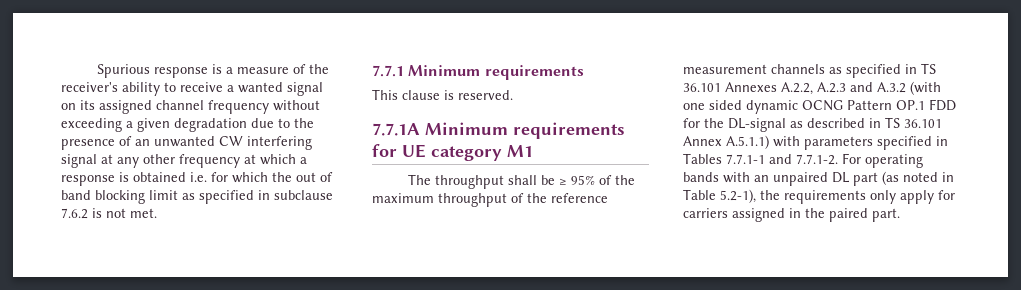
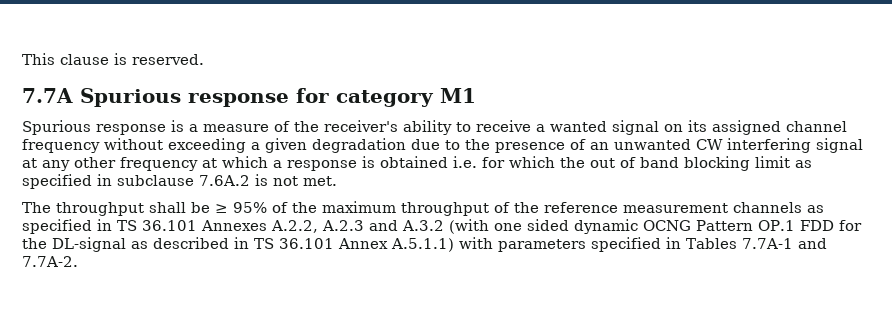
(96, 71) none -> [22,53,204,65] [22,88,476,107] This clause is reserved. // 7.7A Spurious response for category M1 //
[61,208,88,219] 7.6.2 -> [199,175,250,186] 7.6A.2
[372,65,584,80] [372,89,513,100] [372,122,625,139] [372,144,533,161] // 7.7.1 Minimum requirements // This clause is reserved. // 7.7.1A Minimum requirements for UE category M1 -> (337, 181) none
[726,153,923,168] [683,171,954,186] [683,189,955,204] [683,208,900,222] 7.7.1-1 and 7.7.1-2. For operating bands with an unpaired DL part (as noted in Table 5.2-1), the requirements only apply for carriers assigned in the paired part. -> [741,238,827,249] [22,256,78,267] 7.7A-1 and 7.7A-2.

